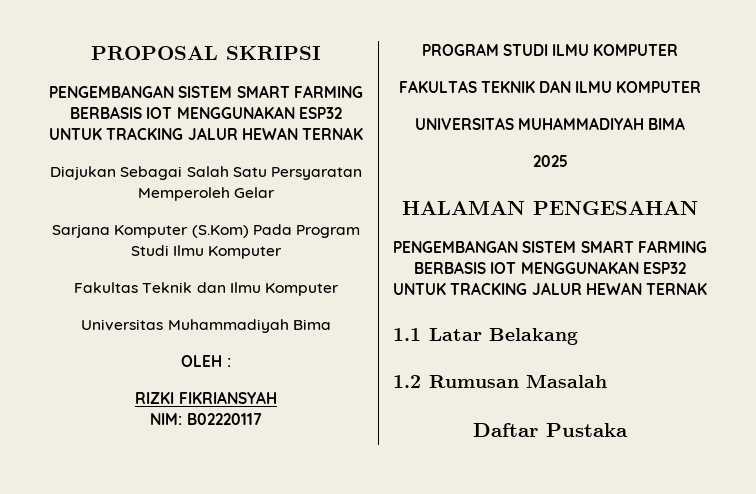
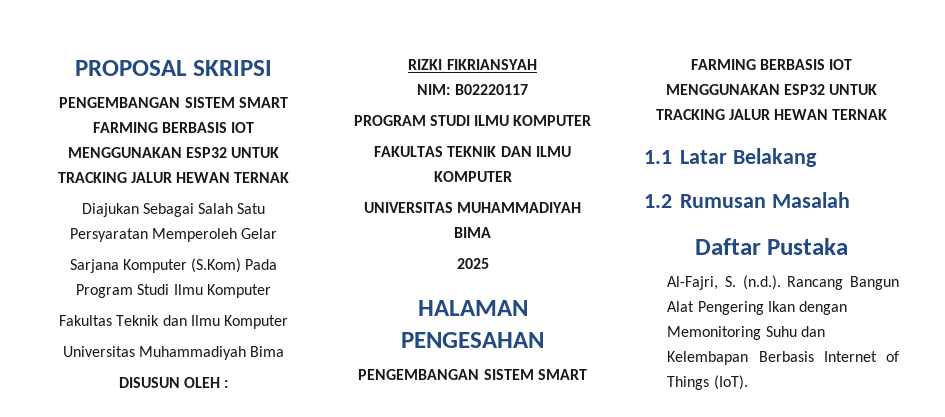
(331, 324) none -> [118,377,180,388] DISUSUN
(628, 430) none -> [667,275,899,290] [667,301,848,315] [667,326,826,340] [667,351,899,365] [667,375,748,390] // Al-Fajri, S. (n.d.). Rancang Bangun Alat Pengering Ikan dengan Memonitoring Suhu dan Kelembapan Berbasis Internet of Things (IoT).

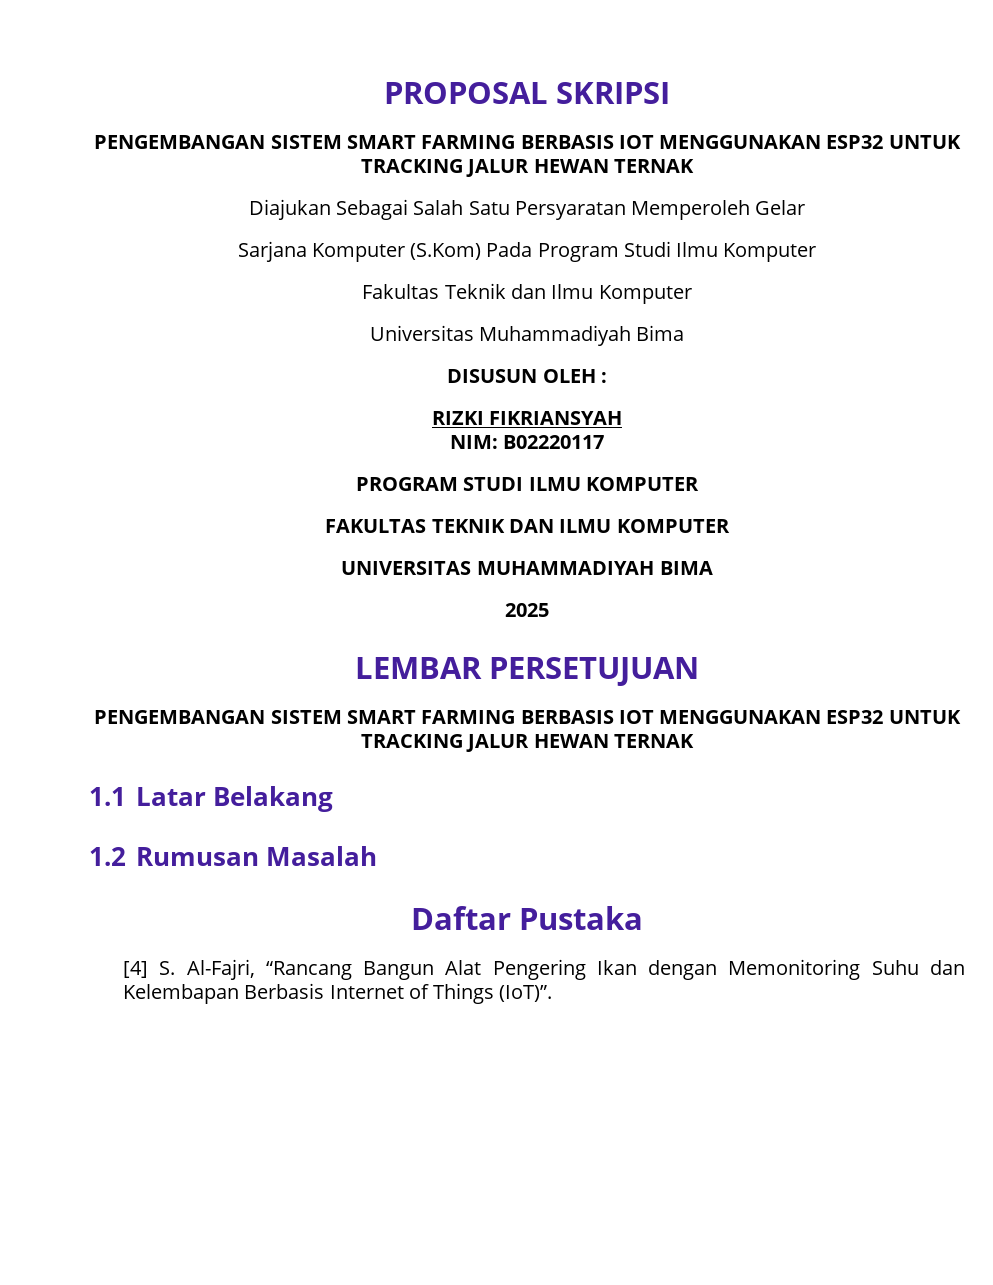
[417,300,528,316] [401,332,544,348] HALAMAN PENGESAHAN -> [354,657,700,686] LEMBAR PERSETUJUAN
[667,275,844,290] Al-Fajri, S. (n.d.). Rancang -> [122,959,352,980] [4] S. Al-Fajri, “Rancang
[713,375,748,390] (IoT). -> [499,985,553,1002] (IoT)”.

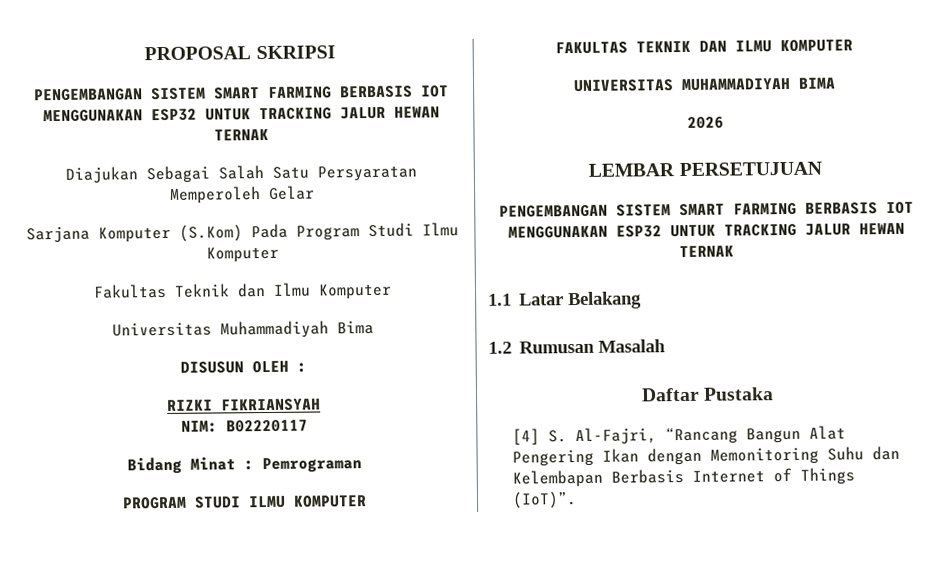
(605, 442) none -> [126,456,362,475] // Bidang Minat : Pemrograman
[505,603,549,617] 2025 -> [686,116,724,129] 2026

